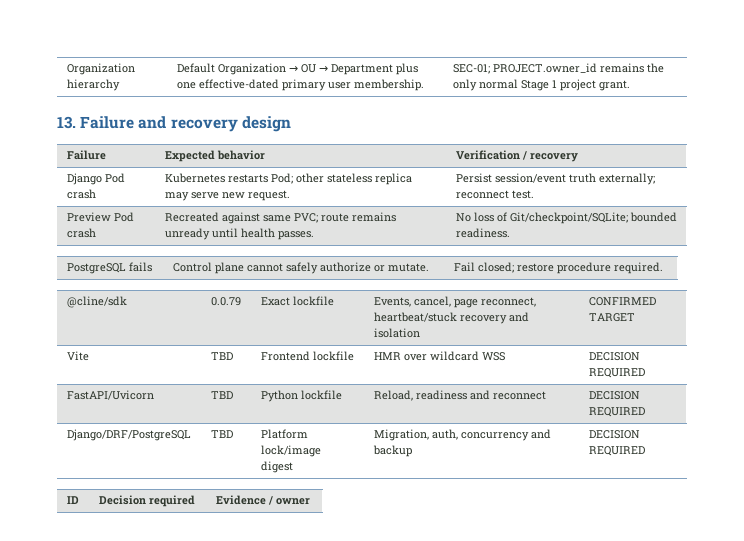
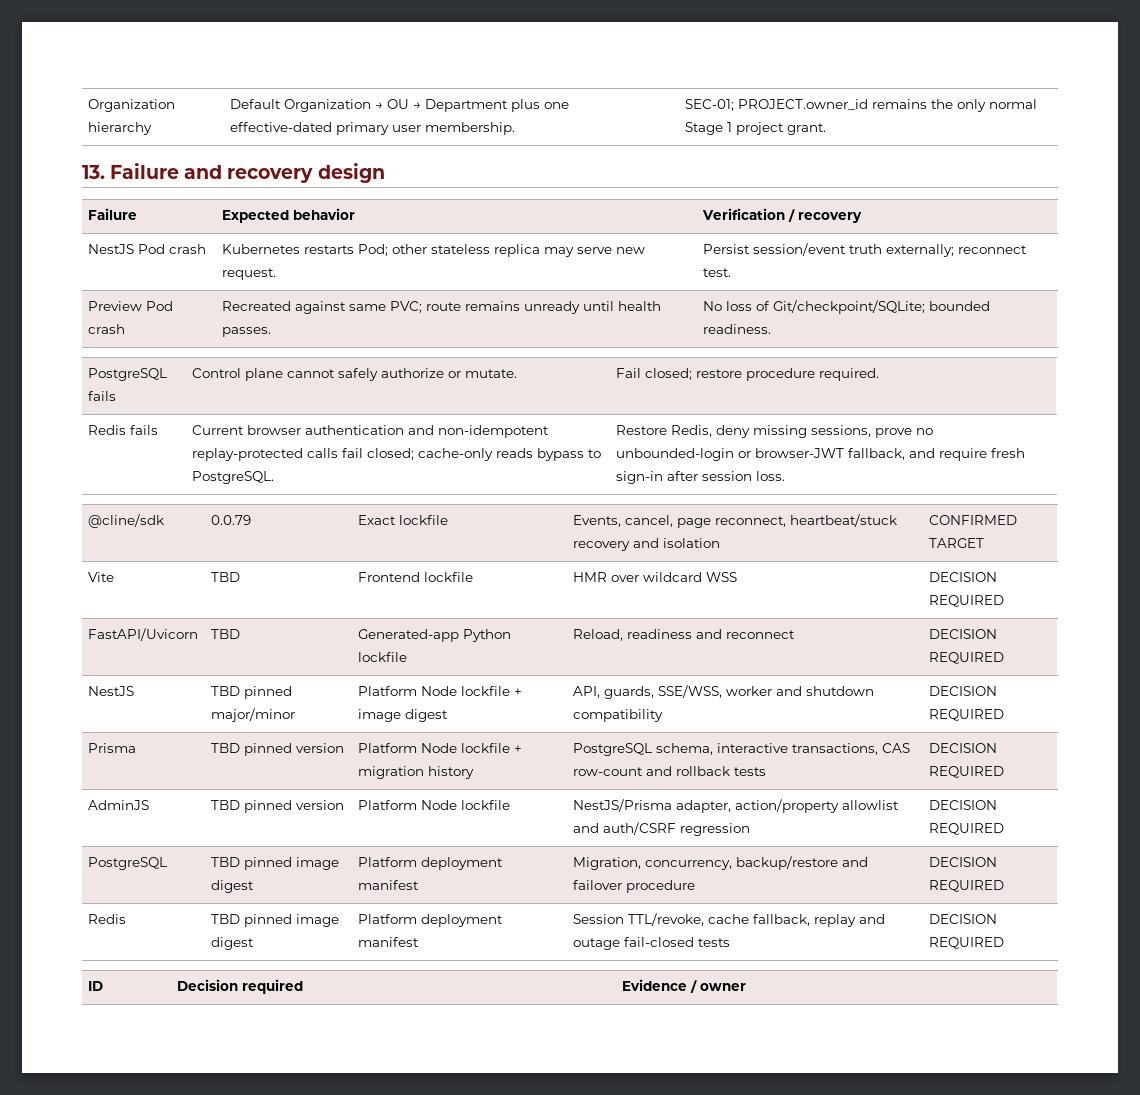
[66,173,102,185] Django -> [88,244,135,254] NestJS
(663, 268) none -> [88,425,159,435] [192,425,550,438] [192,448,602,461] [192,471,275,484] [616,425,934,438] [616,448,1026,461] [616,471,786,484] // Redis fails | Current browser authentication and non-idempotent replay-protected calls fail closed; cache-only reads bypass to PostgreSQL. | Restore Redis, deny missing sessions, prove no unbounded-login or browser-JWT fallback, and require fresh sign-in after session loss.
(233, 395) none -> [358,629,460,642] Generated-app
[66,429,191,441] [210,430,233,438] [260,429,308,439] [260,445,321,457] [260,461,293,473] [373,429,551,441] [372,445,412,457] Django/DRF/PostgreSQL | TBD | Platform lock/image digest | Migration, auth, concurrency and backup -> [88,686,135,696] [211,686,293,699] [211,708,296,722] [358,686,523,696] [358,709,449,722] [573,685,875,699] [573,709,664,722] [929,686,998,696] [929,709,1005,721] [88,743,137,753] [211,743,345,756] [358,743,523,753] [358,766,475,779] [573,743,911,756] [573,766,767,776] [929,743,998,753] [929,766,1005,778] [88,800,150,810] [211,800,345,813] [358,800,511,810] [573,799,900,813] [573,822,751,836] [929,800,998,810] [929,823,1005,835] [88,857,168,870] [211,857,340,870] [211,880,255,893] [358,857,504,870] [358,880,420,890] [573,856,869,870] [573,880,696,893] [929,857,998,867] [929,880,1005,892] [88,914,127,924] [211,914,340,927] [211,937,255,950] [358,914,504,927] [358,937,420,947] [573,913,886,927] [573,937,731,950] NestJS | TBD pinned major/minor | Platform Node lockfile + image digest | API, guards, SSE/WSS, worker and shutdown compatibility | DECISION REQUIRED // Prisma | TBD pinned version | Platform Node lockfile + migration history | PostgreSQL schema, interactive transactions, CAS row-count and rollback tests | DECISION REQUIRED // AdminJS | TBD pinned version | Platform Node lockfile | NestJS/Prisma adapter, action/property allowlist and auth/CSRF regression | DECISION REQUIRED // PostgreSQL | TBD pinned image digest | Platform deployment manifest | Migration, concurrency, backup/restore and failover procedure | DECISION REQUIRED // Redis | TBD pinned image digest | Platform deployment manifest | Session TTL/revoke, cache fallback, replay and outage fail-closed tests

